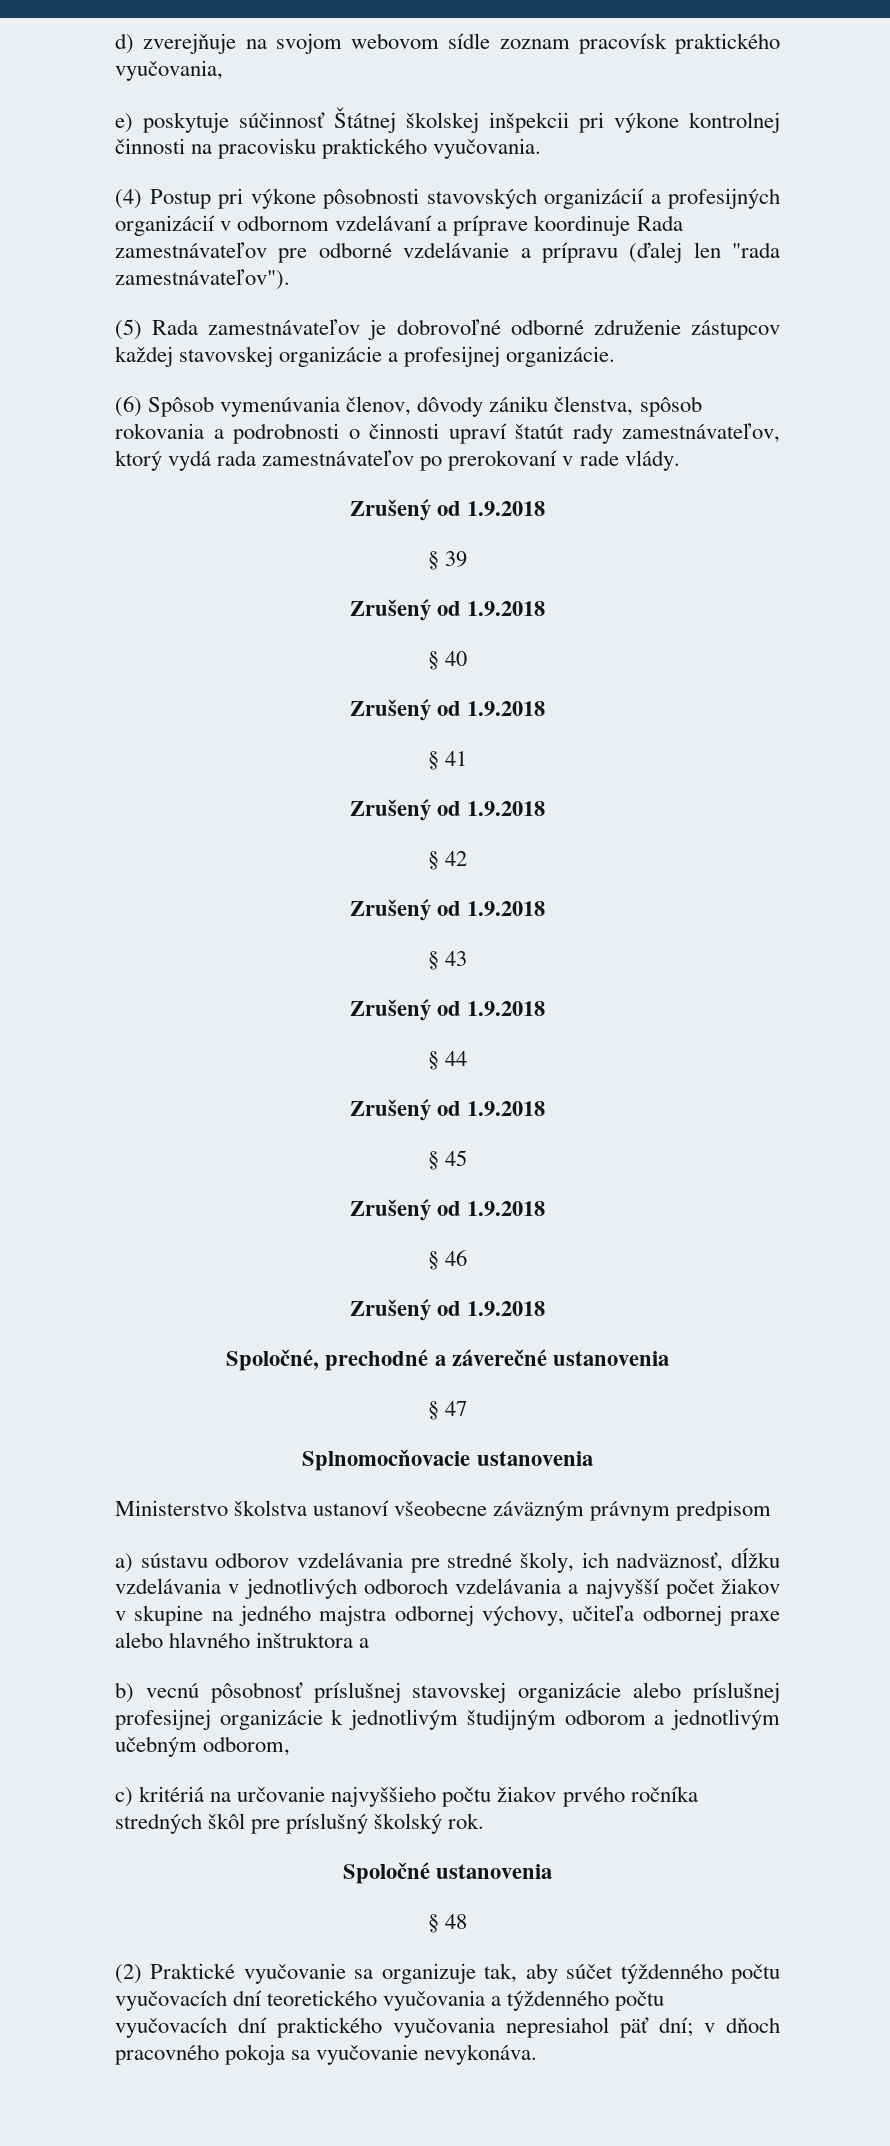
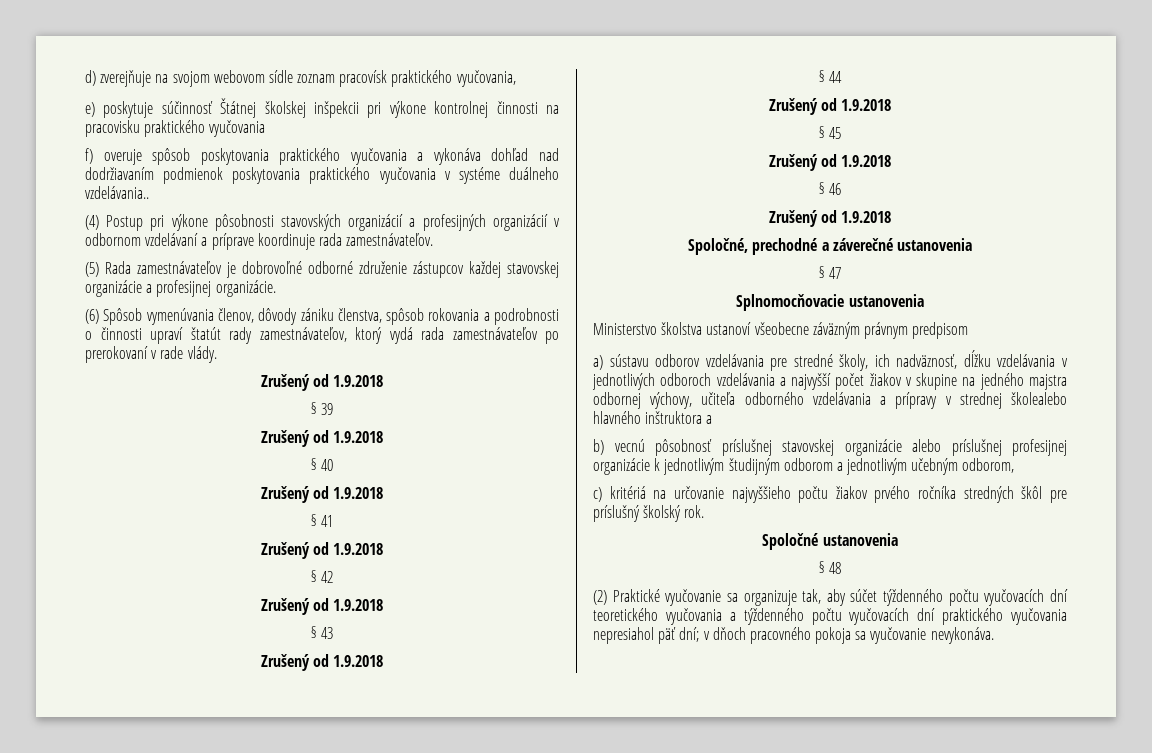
[433,138,542,159] vyučovania. -> [209,120,266,137] [85,148,559,165] [85,167,560,184] [85,186,149,199] vyučovania // f) overuje spôsob poskytovania praktického vyučovania a vykonáva dohľad nad dodržiavaním podmienok poskytovania praktického vyučovania v systéme duálneho vzdelávania..
[636,215,683,231] [115,242,780,263] [115,269,290,290] Rada zamestnávateľov pre odborné vzdelávanie a prípravu (ďalej len "rada zamestnávateľov"). -> [318,233,434,246] rada zamestnávateľov.
[642,1605,780,1626] [115,1632,163,1648] odbornej praxe alebo -> [744,392,1067,409] odborného vzdelávania a prípravy v strednej školealebo

